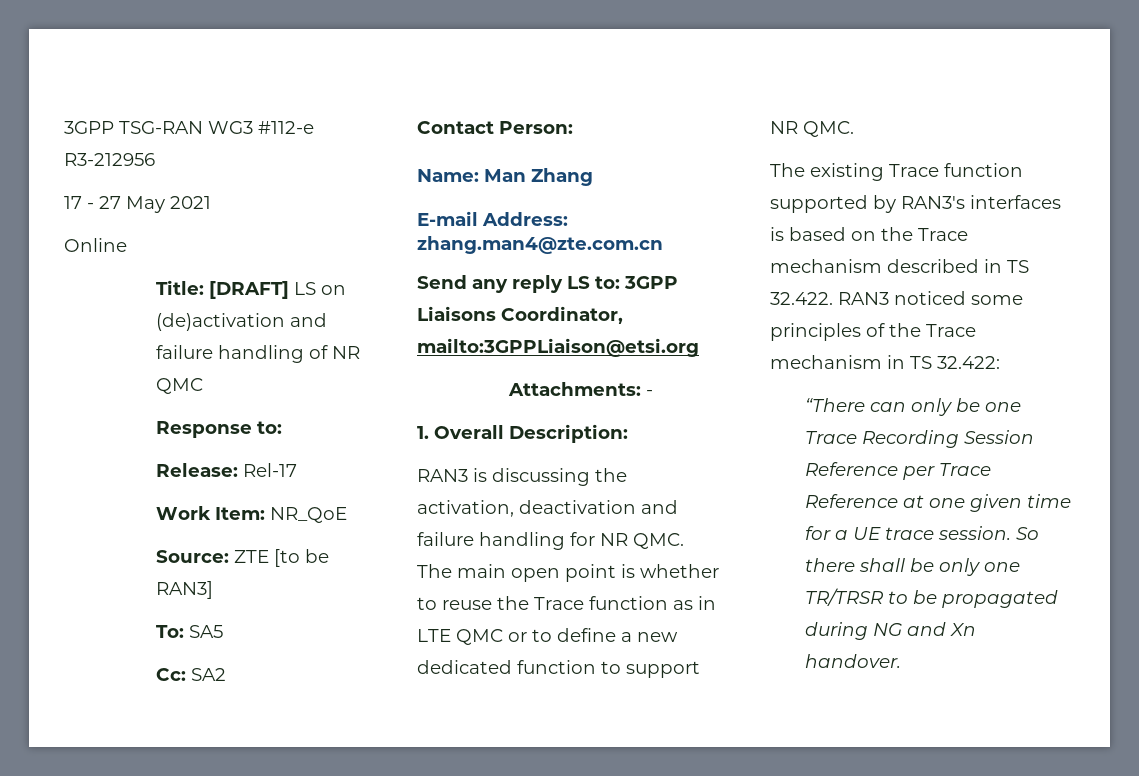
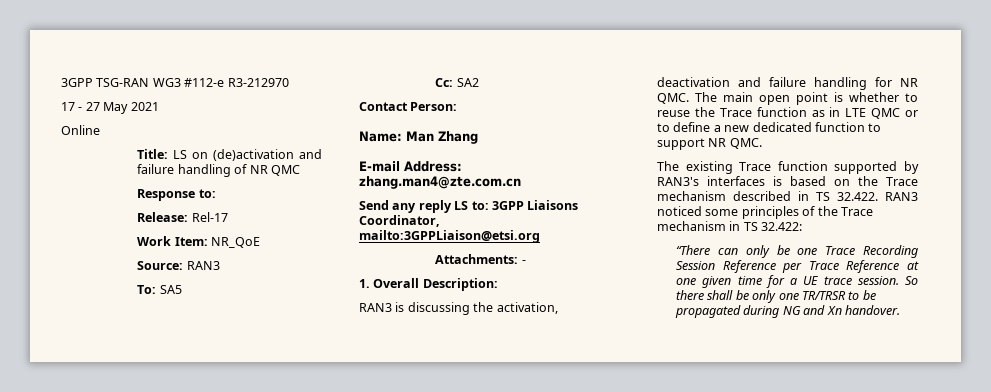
[64,153,155,166] R3-212956 -> [227,78,289,87] R3-212970
[208,281,289,299] [DRAFT] -> (169, 154) none
[233,549,329,567] [155,581,213,599] ZTE [to be RAN3] -> [186,261,220,270] RAN3

